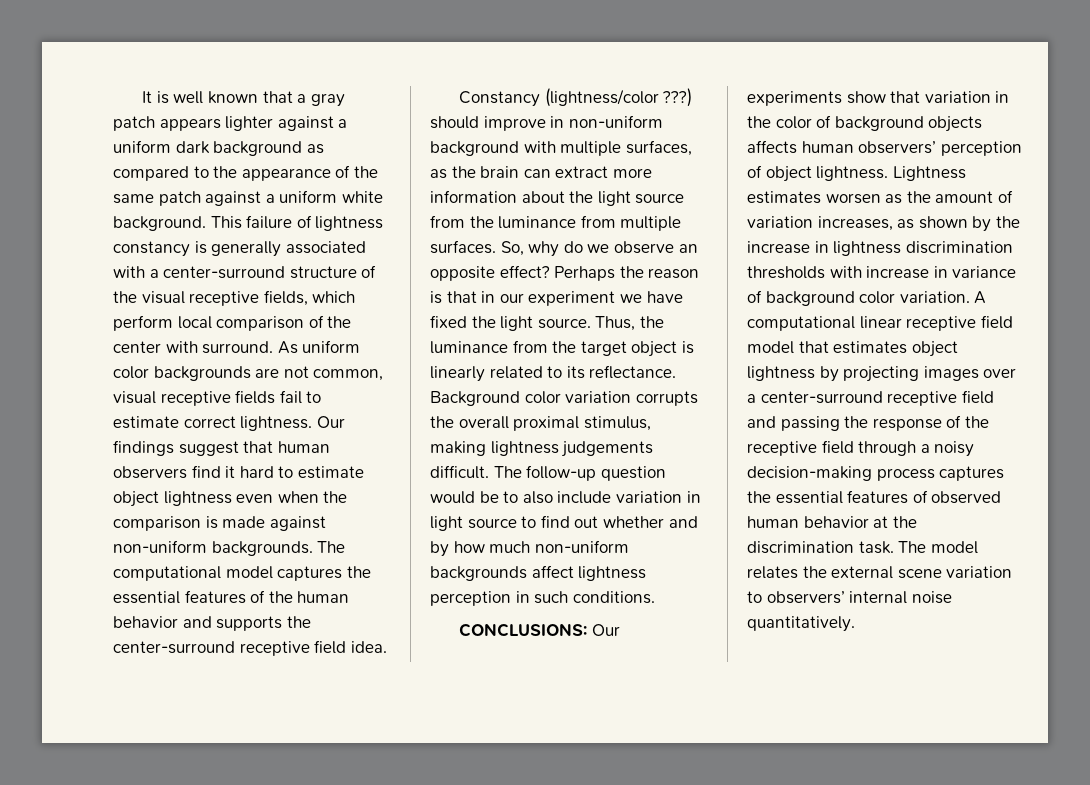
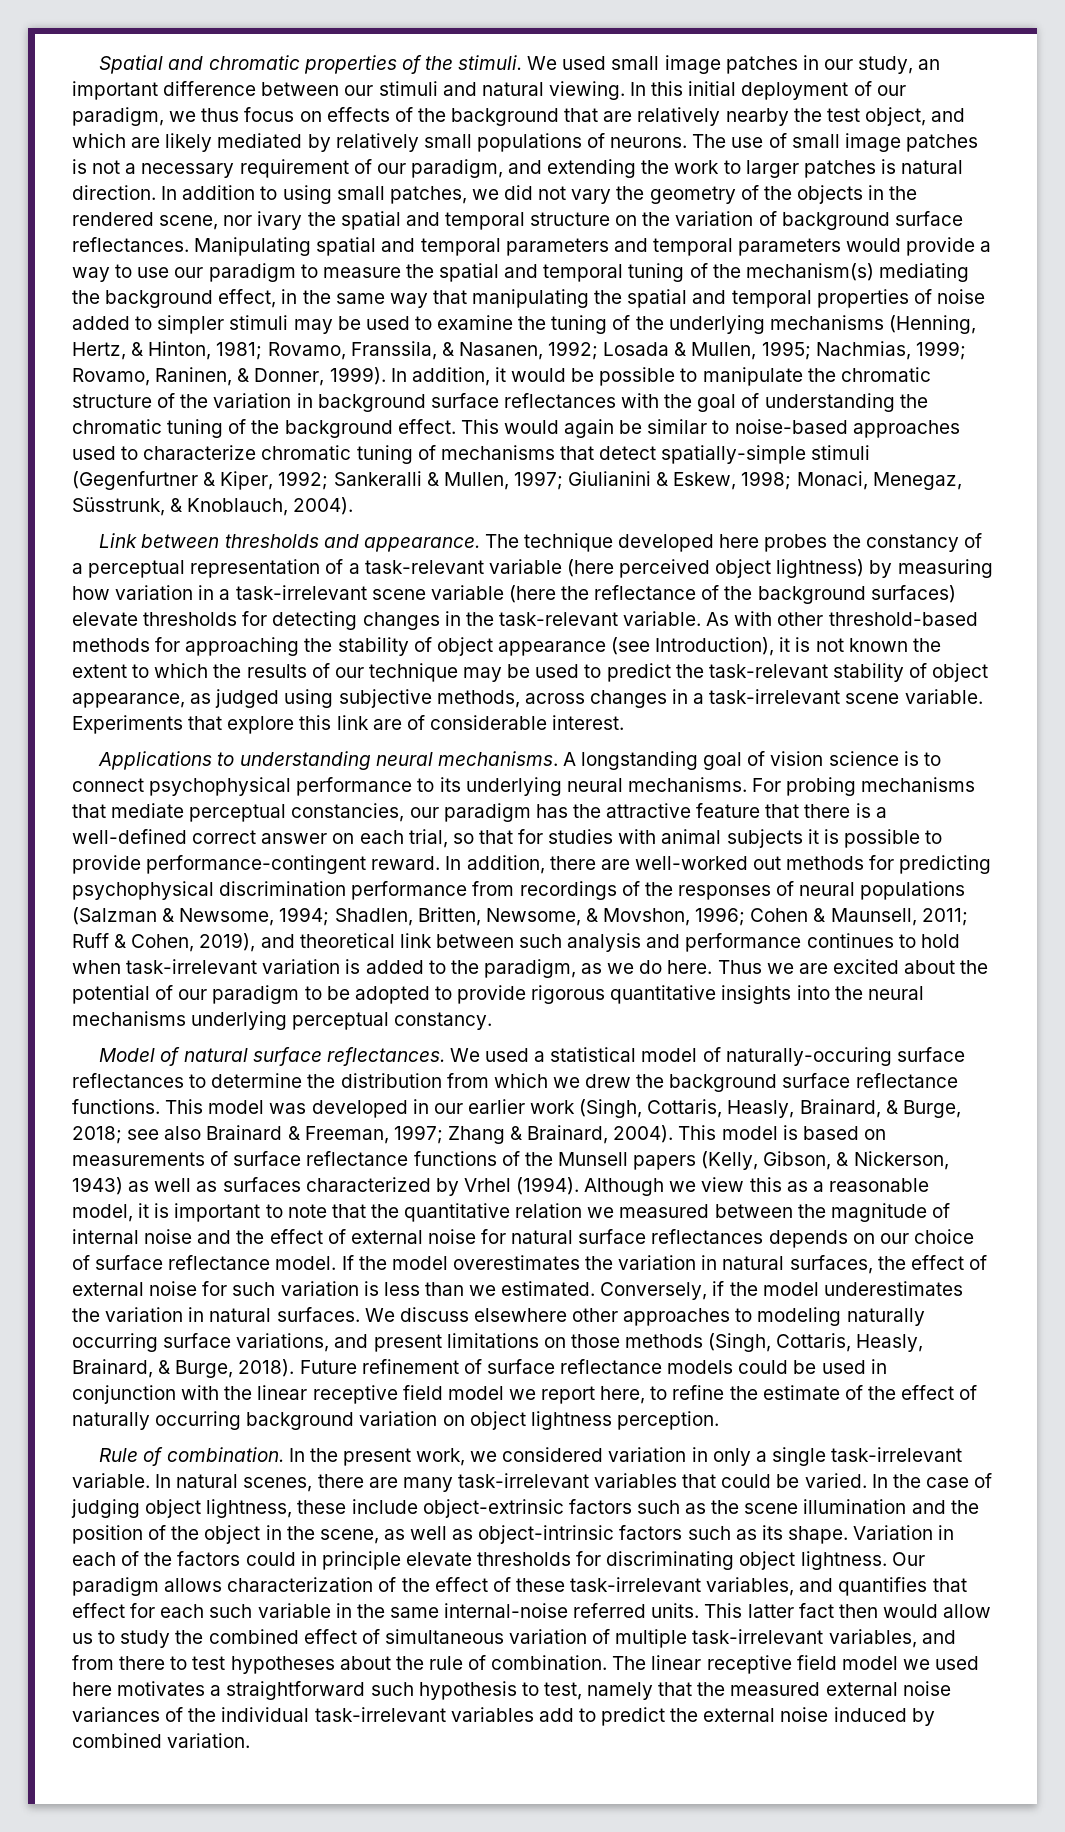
[142,91,345,107] [113,116,348,131] [113,140,324,156] [113,165,378,181] [113,190,383,206] [113,215,384,231] [113,241,366,257] [113,265,377,279] [113,290,356,306] [113,315,352,331] [113,340,361,354] [113,366,384,381] [113,390,322,406] [113,416,345,431] [113,440,330,456] [113,465,364,479] [113,491,348,507] [113,516,326,531] [113,540,346,556] [113,566,371,581] [113,590,350,604] [113,616,311,631] [113,640,387,656] [459,88,693,107] [430,115,663,131] [430,140,692,156] [430,166,652,179] [430,190,685,206] [430,215,682,231] [430,240,698,257] [430,265,700,281] [430,291,683,306] [430,315,664,331] [430,340,694,357] [430,365,677,382] [430,391,698,406] [430,416,651,431] [430,441,654,457] [430,465,666,481] [430,491,701,504] [430,515,698,531] [430,540,629,557] [430,565,647,581] [430,591,655,606] [459,623,620,637] [747,91,1010,106] [747,115,983,132] [747,140,1022,156] [747,165,966,182] [747,190,1013,204] [747,216,1020,232] [747,241,1013,256] [747,266,1017,279] [747,290,987,306] [747,315,1013,331] [747,341,958,357] [747,366,1017,382] [747,390,994,406] [747,415,989,431] [747,440,975,457] [747,466,1005,481] [747,490,1002,504] [747,516,917,528] [747,541,978,554] [747,566,1013,579] [747,591,952,604] [747,616,855,632] It is well known that a gray patch appears lighter against a uniform dark background as compared to the appearance of the same patch against a uniform white background. This failure of lightness constancy is generally associated with a center-surround structure of the visual receptive fields, which perform local comparison of the center with surround. As uniform color backgrounds are not common, visual receptive fields fail to estimate correct lightness. Our findings suggest that human observers find it hard to estimate object lightness even when the comparison is made against non-uniform backgrounds. The computational model captures the essential features of the human behavior and supports the center-surround receptive field idea. // Constancy (lightness/color ???) should improve in non-uniform background with multiple surfaces, as the brain can extract more information about the light source from the luminance from multiple surfaces. So, why do we observe an opposite effect? Perhaps the reason is that in our experiment we have fixed the light source. Thus, the luminance from the target object is linearly related to its reflectance. Background color variation corrupts the overall proximal stimulus, making lightness judgements difficult. The follow-up question would be to also include variation in light source to find out whether and by how much non-uniform backgrounds affect lightness perception in such conditions. // CONCLUSIONS: Our experiments show that variation in the color of background objects affects human observers’ perception of object lightness. Lightness estimates worsen as the amount of variation increases, as shown by the increase in lightness discrimination thresholds with increase in variance of background color variation. A computational linear receptive field model that estimates object lightness by projecting images over a center-surround receptive field and passing the response of the receptive field through a noisy decision-making process captures the essential features of observed human behavior at the discrimination task. The model relates the external scene variation to observers’ internal noise quantitatively. -> [99,55,941,74] [72,81,906,100] [72,107,966,126] [72,133,978,152] [72,159,964,178] [72,185,918,204] [72,211,963,230] [72,237,992,256] [72,263,969,282] [72,289,985,308] [72,315,976,334] [72,341,966,360] [72,367,931,386] [72,393,928,412] [72,419,960,438] [72,445,871,464] [72,471,962,490] [72,497,354,516] [99,533,982,552] [72,559,993,578] [72,585,956,604] [72,611,978,630] [72,637,941,656] [72,663,989,682] [72,689,983,708] [72,715,625,734] [98,751,941,770] [72,777,976,796] [72,803,887,822] [72,829,943,848] [72,855,992,874] [72,881,966,900] [72,907,968,926] [72,933,960,952] [72,959,989,978] [72,985,924,1004] [72,1011,493,1030] [99,1047,965,1066] [72,1073,958,1092] [72,1099,961,1118] [72,1125,886,1144] [72,1151,949,1170] [72,1177,929,1196] [72,1203,950,1222] [72,1229,974,1248] [72,1255,987,1274] [72,1281,963,1300] [72,1307,925,1326] [72,1333,924,1352] [72,1359,887,1378] [72,1385,978,1404] [72,1411,719,1430] [99,1447,963,1466] [72,1473,993,1492] [71,1499,979,1518] [72,1525,955,1544] [72,1551,925,1570] [72,1577,967,1596] [72,1603,992,1618] [72,1629,956,1648] [72,1655,980,1674] [72,1681,951,1700] [72,1707,935,1726] [72,1733,251,1748] Spatial and chromatic properties of the stimuli. We used small image patches in our study, an important difference between our stimuli and natural viewing. In this initial deployment of our paradigm, we thus focus on effects of the background that are relatively nearby the test object, and which are likely mediated by relatively small populations of neurons. The use of small image patches is not a necessary requirement of our paradigm, and extending the work to larger patches is natural direction. In addition to using small patches, we did not vary the geometry of the objects in the rendered scene, nor ivary the spatial and temporal structure on the variation of background surface reflectances. Manipulating spatial and temporal parameters and temporal parameters would provide a way to use our paradigm to measure the spatial and temporal tuning of the mechanism(s) mediating the background effect, in the same way that manipulating the spatial and temporal properties of noise added to simpler stimuli may be used to examine the tuning of the underlying mechanisms (Henning, Hertz, & Hinton, 1981; Rovamo, Franssila, & Nasanen, 1992; Losada & Mullen, 1995; Nachmias, 1999; Rovamo, Raninen, & Donner, 1999). In addition, it would be possible to manipulate the chromatic structure of the variation in background surface reflectances with the goal of understanding the chromatic tuning of the background effect. This would again be similar to noise-based approaches used to characterize chromatic tuning of mechanisms that detect spatially-simple stimuli (Gegenfurtner & Kiper, 1992; Sankeralli & Mullen, 1997; Giulianini & Eskew, 1998; Monaci, Menegaz, Süsstrunk, & Knoblauch, 2004). // Link between thresholds and appearance. The technique developed here probes the constancy of a perceptual representation of a task-relevant variable (here perceived object lightness) by measuring how variation in a task-irrelevant scene variable (here the reflectance of the background surfaces) elevate thresholds for detecting changes in the task-relevant variable. As with other threshold-based methods for approaching the stability of object appearance (see Introduction), it is not known the extent to which the results of our technique may be used to predict the task-relevant stability of object appearance, as judged using subjective methods, across changes in a task-irrelevant scene variable. Experiments that explore this link are of considerable interest. // Applications to understanding neural mechanisms. A longstanding goal of vision science is to connect psychophysical performance to its underlying neural mechanisms. For probing mechanisms that mediate perceptual constancies, our paradigm has the attractive feature that there is a well-defined correct answer on each trial, so that for studies with animal subjects it is possible to provide performance-contingent reward. In addition, there are well-worked out methods for predicting psychophysical discrimination performance from recordings of the responses of neural populations (Salzman & Newsome, 1994; Shadlen, Britten, Newsome, & Movshon, 1996; Cohen & Maunsell, 2011; Ruff & Cohen, 2019), and theoretical link between such analysis and performance continues to hold when task-irrelevant variation is added to the paradigm, as we do here. Thus we are excited about the potential of our paradigm to be adopted to provide rigorous quantitative insights into the neural mechanisms underlying perceptual constancy. // Model of natural surface reflectances. We used a statistical model of naturally-occuring surface reflectances to determine the distribution from which we drew the background surface reflectance functions. This model was developed in our earlier work (Singh, Cottaris, Heasly, Brainard, & Burge, 2018; see also Brainard & Freeman, 1997; Zhang & Brainard, 2004). This model is based on measurements of surface reflectance functions of the Munsell papers (Kelly, Gibson, & Nickerson, 1943) as well as surfaces characterized by Vrhel (1994). Although we view this as a reasonable model, it is important to note that the quantitative relation we measured between the magnitude of internal noise and the effect of external noise for natural surface reflectances depends on our choice of surface reflectance model. If the model overestimates the variation in natural surfaces, the effect of external noise for such variation is less than we estimated. Conversely, if the model underestimates the variation in natural surfaces. We discuss elsewhere other approaches to modeling naturally occurring surface variations, and present limitations on those methods (Singh, Cottaris, Heasly, Brainard, & Burge, 2018). Future refinement of surface reflectance models could be used in conjunction with the linear receptive field model we report here, to refine the estimate of the effect of naturally occurring background variation on object lightness perception. // Rule of combination. In the present work, we considered variation in only a single task-irrelevant variable. In natural scenes, there are many task-irrelevant variables that could be varied. In the case of judging object lightness, these include object-extrinsic factors such as the scene illumination and the position of the object in the scene, as well as object-intrinsic factors such as its shape. Variation in each of the factors could in principle elevate thresholds for discriminating object lightness. Our paradigm allows characterization of the effect of these task-irrelevant variables, and quantifies that effect for each such variable in the same internal-noise referred units. This latter fact then would allow us to study the combined effect of simultaneous variation of multiple task-irrelevant variables, and from there to test hypotheses about the rule of combination. The linear receptive field model we used here motivates a straightforward such hypothesis to test, namely that the measured external noise variances of the individual task-irrelevant variables add to predict the external noise induced by combined variation.

